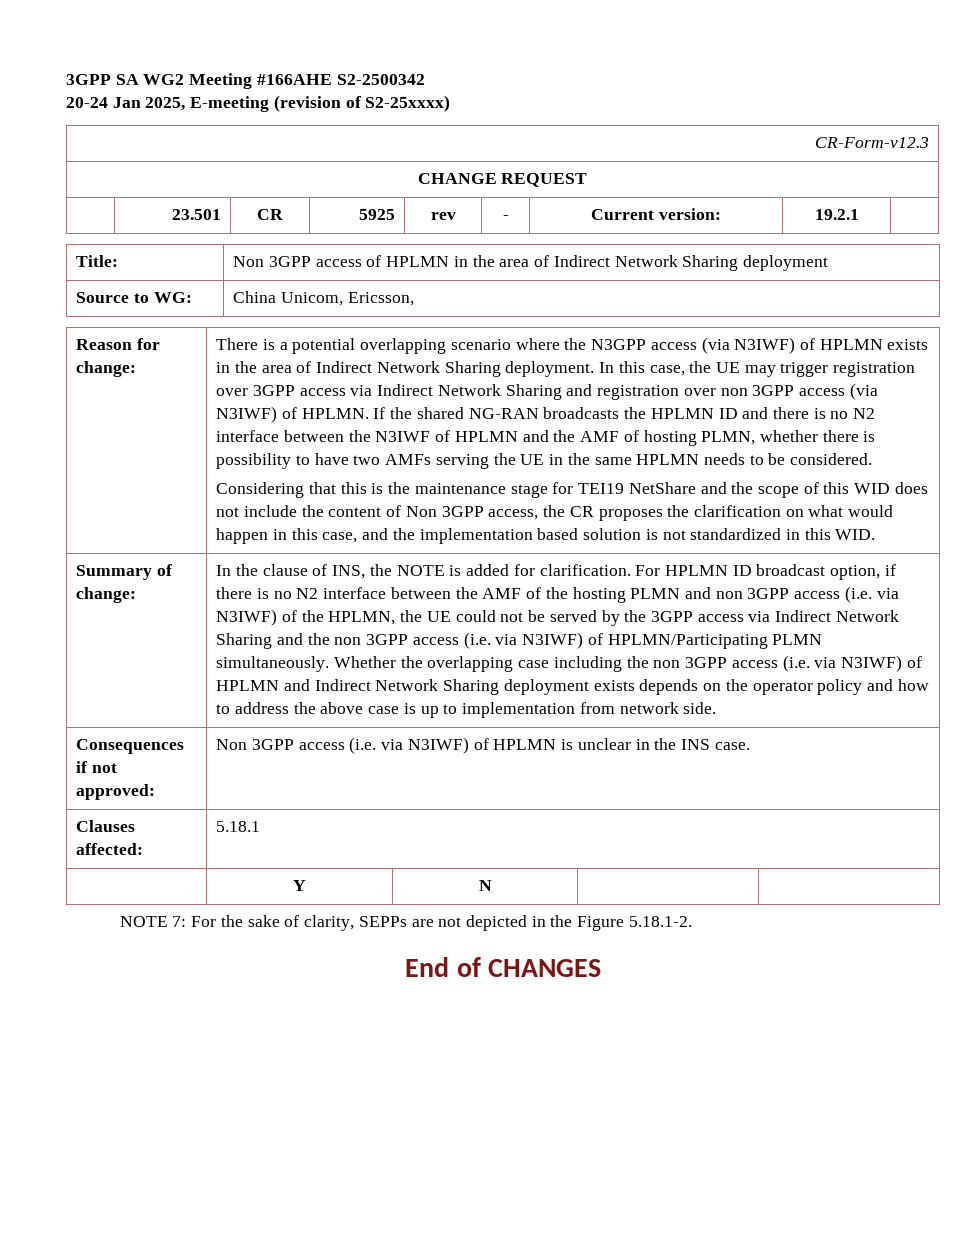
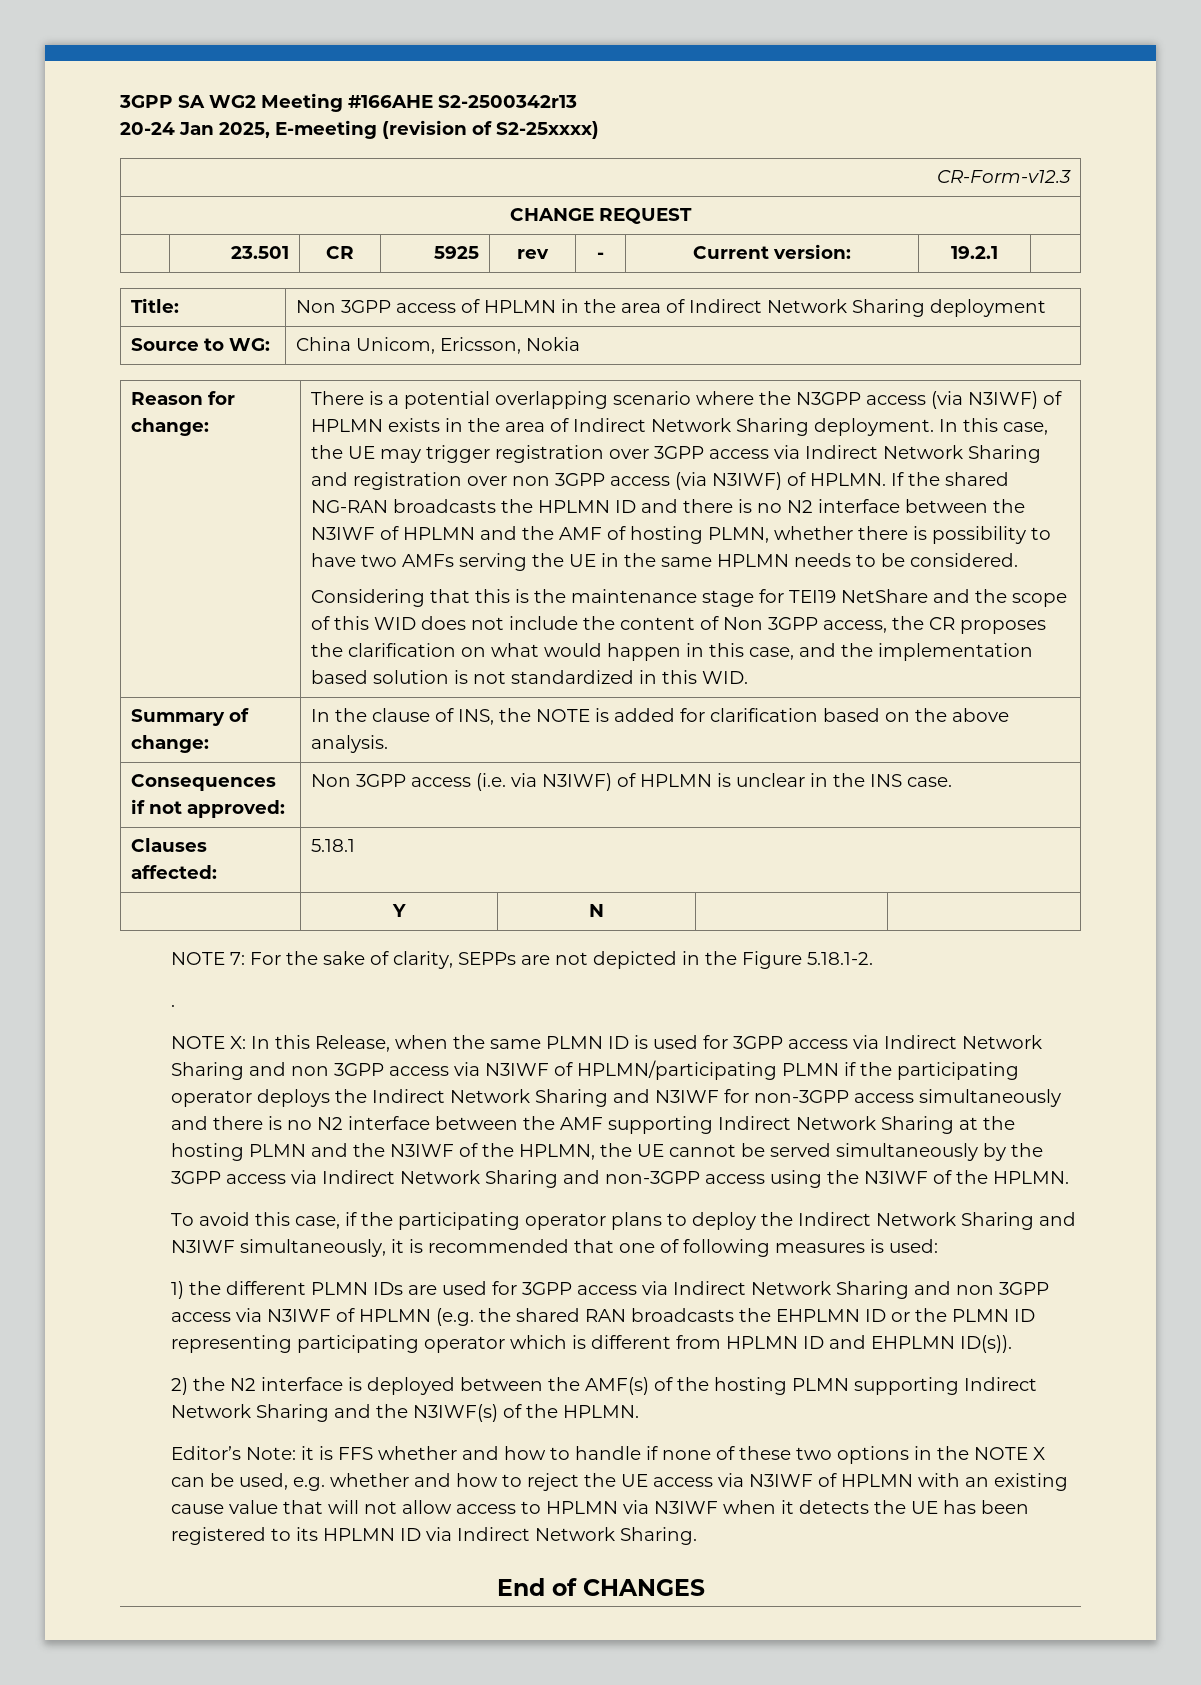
[336,74,425,85] S2-2500342 -> [438,95,577,108] S2-2500342r13
(414, 299) none -> [525,337,580,351] Nokia
[539,564,896,580] [216,586,899,603] [216,609,899,626] [216,632,823,649] [216,655,922,672] [216,679,929,695] [216,702,717,718] clarification. For HPLMN ID broadcast option, if there is no N2 interface between the AMF of the hosting PLMN and non 3GPP access (i.e. via N3IWF) of the HPLMN, the UE could not be served by the 3GPP access via Indirect Network Sharing and the non 3GPP access (i.e. via N3IWF) of HPLMN/Participating PLMN simultaneously. Whether the overlapping case including the non 3GPP access (i.e. via N3IWF) of HPLMN and Indirect Network Sharing deployment exists depends on the operator policy and how to address the above case is up to implementation from network side. -> [709,708,1009,722] [310,735,388,753] clarification based on the above analysis.
(692, 921) none -> [171,1004,176,1007] [171,1035,1043,1052] [171,1060,1020,1080] [171,1089,1062,1107] [171,1116,1016,1134] [171,1143,1044,1161] [171,1170,1070,1188] [171,1212,1077,1230] [171,1239,939,1257] [171,1281,1050,1299] [171,1308,1036,1326] [171,1335,1013,1353] [171,1377,1038,1395] [171,1404,640,1422] [171,1446,1046,1464] [171,1473,1069,1491] [171,1500,1030,1514] [171,1527,698,1545] // . // NOTE X: In this Release, when the same PLMN ID is used for 3GPP access via Indirect Network Sharing and non 3GPP access via N3IWF of HPLMN/participating PLMN if the participating operator deploys the Indirect Network Sharing and N3IWF for non-3GPP access simultaneously and there is no N2 interface between the AMF supporting Indirect Network Sharing at the hosting PLMN and the N3IWF of the HPLMN, the UE cannot be served simultaneously by the 3GPP access via Indirect Network Sharing and non-3GPP access using the N3IWF of the HPLMN. // To avoid this case, if the participating operator plans to deploy the Indirect Network Sharing and N3IWF simultaneously, it is recommended that one of following measures is used: // 1) the different PLMN IDs are used for 3GPP access via Indirect Network Sharing and non 3GPP access via N3IWF of HPLMN (e.g. the shared RAN broadcasts the EHPLMN ID or the PLMN ID representing participating operator which is different from HPLMN ID and EHPLMN ID(s)). // 2) the N2 interface is deployed between the AMF(s) of the hosting PLMN supporting Indirect Network Sharing and the N3IWF(s) of the HPLMN. // Editor’s Note: it is FFS whether and how to handle if none of these two options in the NOTE X can be used, e.g. whether and how to reject the UE access via N3IWF of HPLMN with an existing cause value that will not allow access to HPLMN via N3IWF when it detects the UE has been registered to its HPLMN ID via Indirect Network Sharing.

